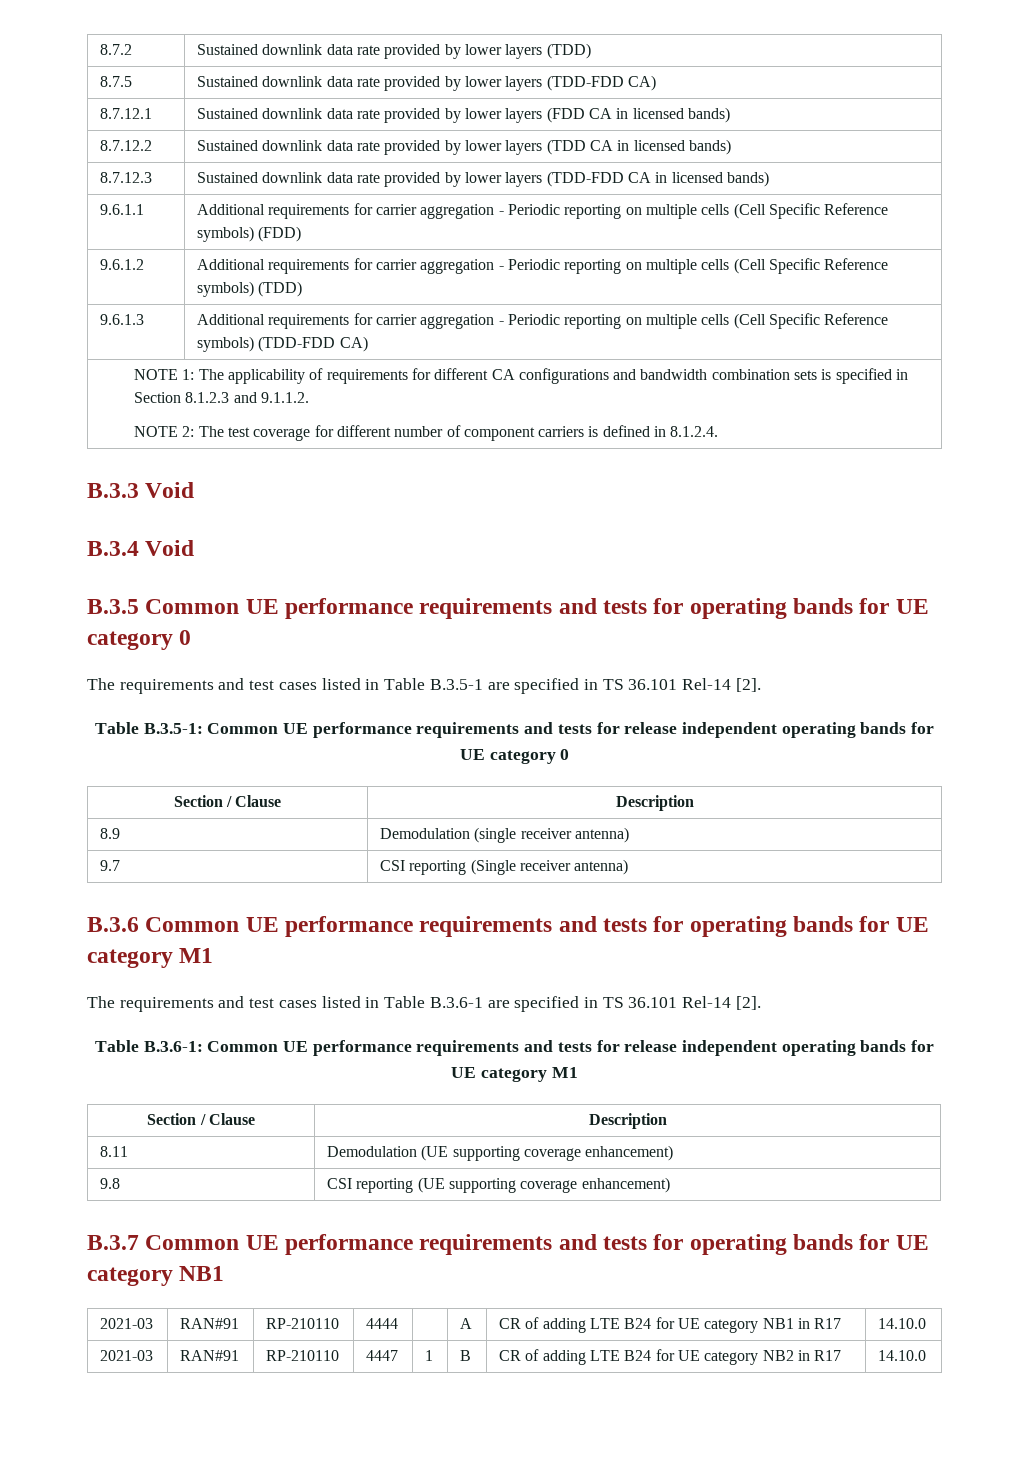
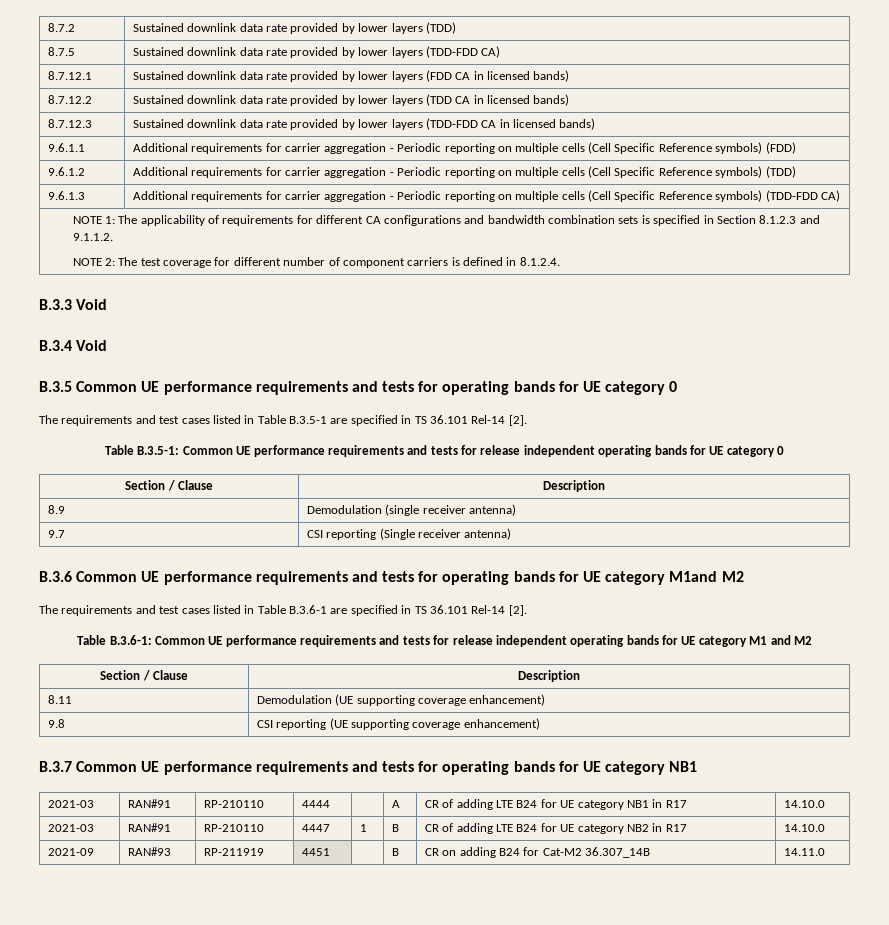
[179,948,214,963] M1 -> [669,571,744,582] M1and M2
(578, 1072) none -> [770,635,812,645] and M2
(927, 1355) none -> [47,848,94,856] [127,847,171,856] [203,848,264,856] [301,848,330,856] [391,848,399,856] [424,847,651,858] [783,848,825,856] // 2021-09 | RAN#93 | RP-211919 | 4451 | | B | CR on adding B24 for Cat-M2 36.307_14B | 14.11.0

